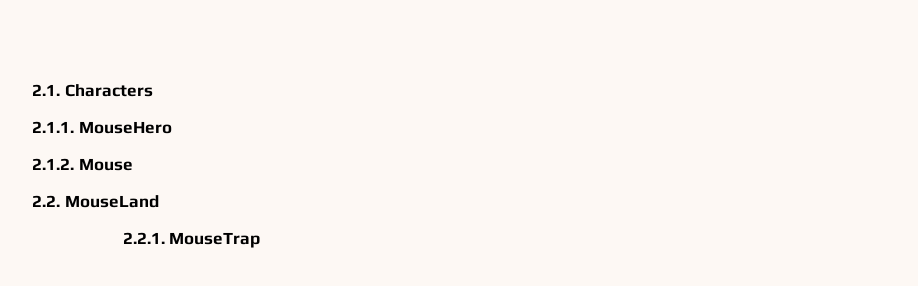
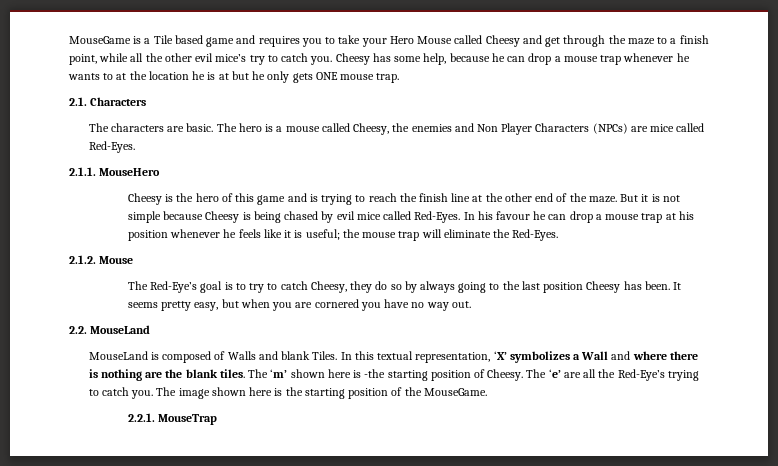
[32,84,153,97] [32,121,172,134] [32,158,133,171] [32,195,159,208] 2.1. Characters // 2.1.1. MouseHero // 2.1.2. Mouse // 2.2. MouseLand -> [69,35,709,47] [69,53,690,65] [68,71,400,83] [69,97,147,106] [88,123,705,135] [88,141,135,153] [69,167,161,176] [127,193,680,205] [127,211,694,223] [127,229,559,241] [69,255,134,264] [127,281,682,293] [127,299,471,311] [69,325,151,334] [88,351,698,363] [88,369,699,381] [88,387,487,399] MouseGame is a Tile based game and requires you to take your Hero Mouse called Cheesy and get through the maze to a finish point, while all the other evil mice’s try to catch you. Cheesy has some help, because he can drop a mouse trap whenever he wants to at the location he is at but he only gets ONE mouse trap. // 2.1. Characters // The characters are basic. The hero is a mouse called Cheesy, the enemies and Non Player Characters (NPCs) are mice called Red-Eyes. // 2.1.1. MouseHero // Cheesy is the hero of this game and is trying to reach the finish line at the other end of the maze. But it is not simple because Cheesy is being chased by evil mice called Red-Eyes. In his favour he can drop a mouse trap at his position whenever he feels like it is useful; the mouse trap will eliminate the Red-Eyes. // 2.1.2. Mouse // The Red-Eye’s goal is to try to catch Cheesy, they do so by always going to the last position Cheesy has been. It seems pretty easy, but when you are cornered you have no way out. // 2.2. MouseLand // MouseLand is composed of Walls and blank Tiles. In this textual representation, ‘X’ symbolizes a Wall and where there is nothing are the blank tiles. The ‘m’ shown here is -the starting position of Cheesy. The ‘e’ are all the Red-Eye’s trying to catch you. The image shown here is the starting position of the MouseGame.

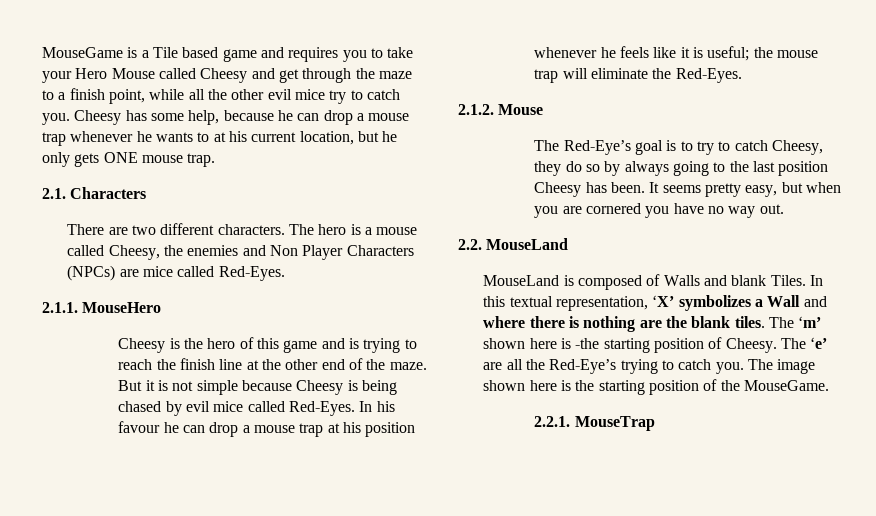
[215,54,247,62] mice’s -> [294,89,325,100] mice
[129,71,229,80] the location he is at -> [228,131,354,145] his current location,
[88,123,214,132] The characters are basic. -> [67,223,285,235] There are two different characters.

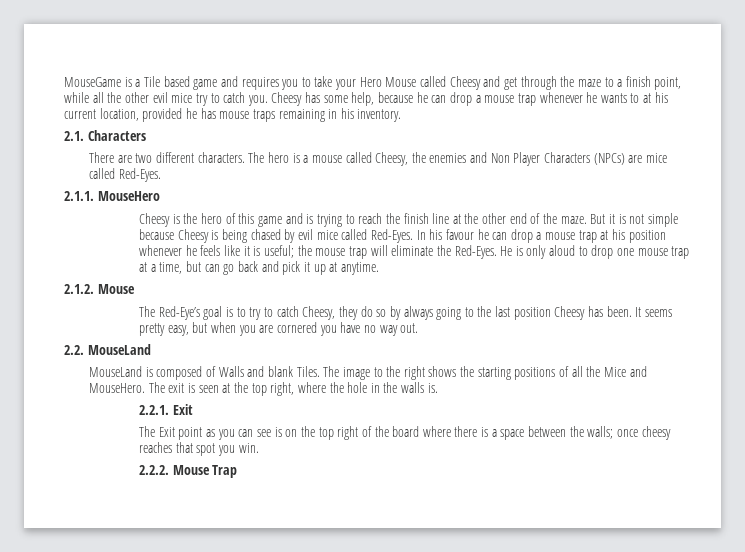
[357,131,398,142] [42,152,216,167] but he only gets ONE mouse trap. -> [142,108,402,122] provided he has mouse traps remaining in his inventory.
(742, 75) none -> [500,245,690,259] [139,261,379,275] He is only aloud to drop one mouse trap at a time, but can go back and pick it up at anytime.
[810,275,824,286] [483,295,827,311] [483,316,822,332] [483,337,828,353] [483,359,816,374] [483,379,830,395] [534,416,655,431] In this textual representation, ‘X’ symbolizes a Wall and where there is nothing are the blank tiles. The ‘m’ shown here is -the starting position of Cheesy. The ‘e’ are all the Red-Eye’s trying to catch you. The image shown here is the starting position of the MouseGame. // 2.2.1. MouseTrap -> [323,366,647,380] [89,382,438,396] [139,404,193,415] [139,426,671,440] [139,442,259,456] [139,465,238,478] The image to the right shows the starting positions of all the Mice and MouseHero. The exit is seen at the top right, where the hole in the walls is. // 2.2.1. Exit // The Exit point as you can see is on the top right of the board where there is a space between the walls; once cheesy reaches that spot you win. // 2.2.2. Mouse Trap

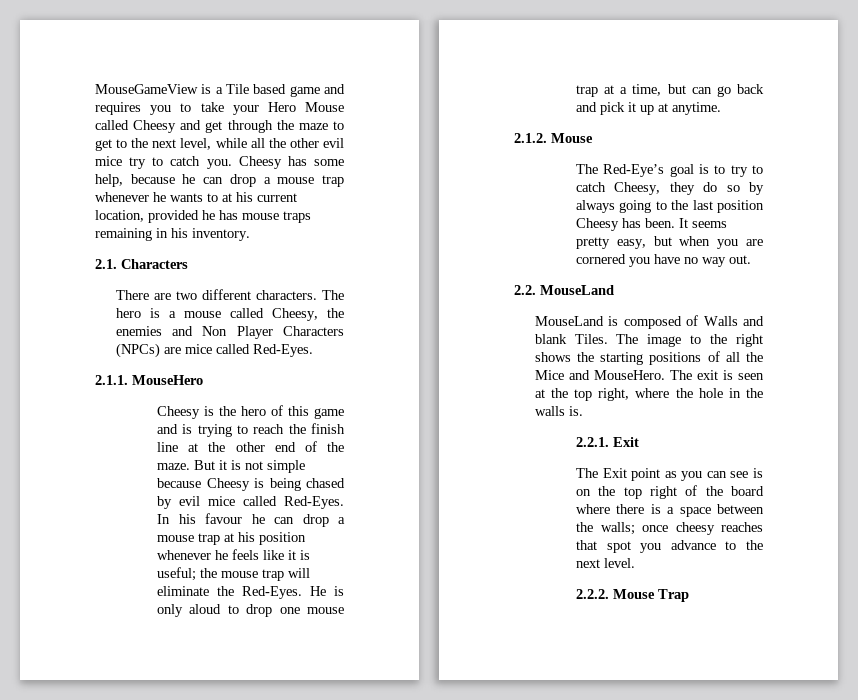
[64,77,121,87] MouseGame -> [95,84,198,94] MouseGameView
[617,76,682,90] a finish point, -> [95,138,212,151] get to the next level,
[238,443,259,453] win. -> [670,540,763,550] [576,558,636,568] advance to the next level.

